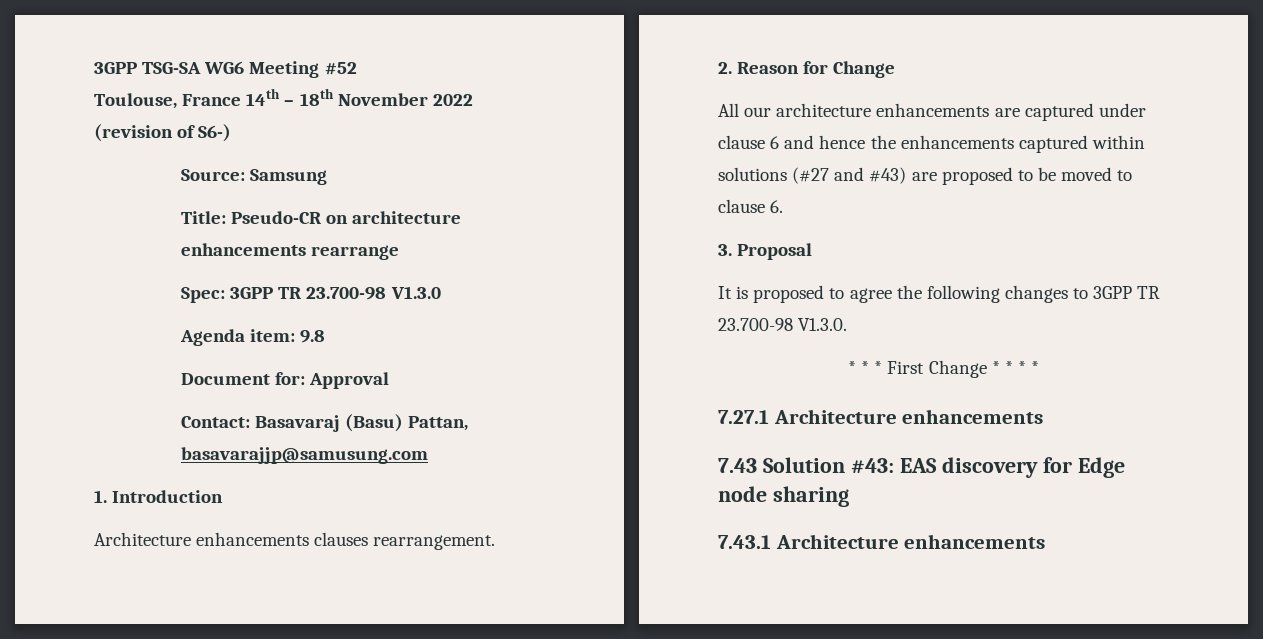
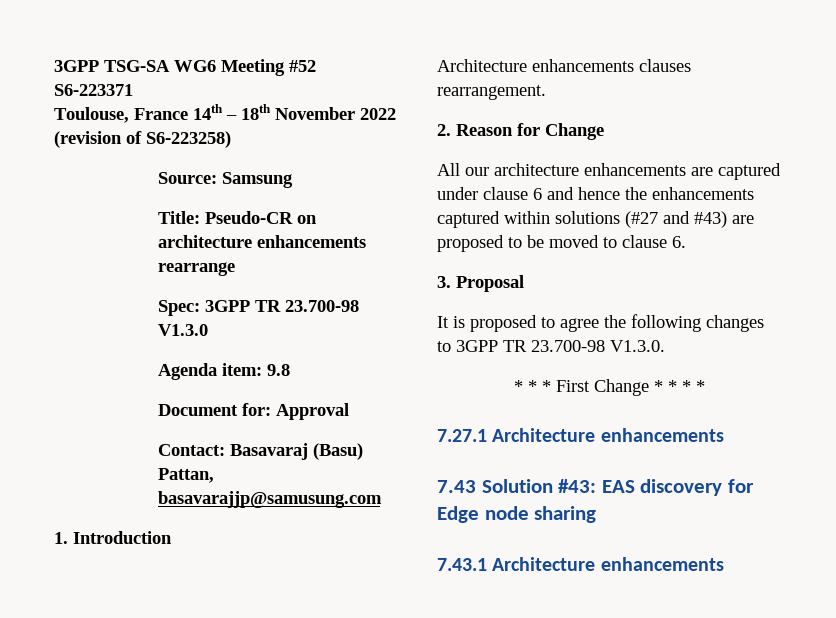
(357, 68) none -> [54,84,133,96] S6-223371
[198,124,232,142] S6-) -> [146,131,231,148] S6-223258)

